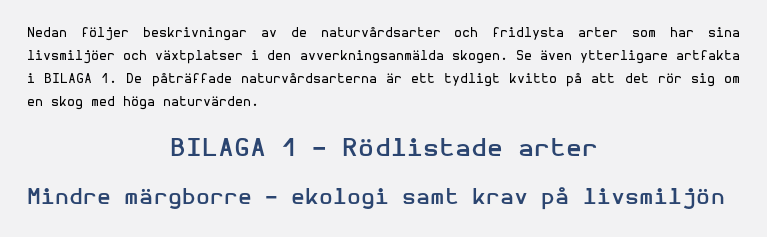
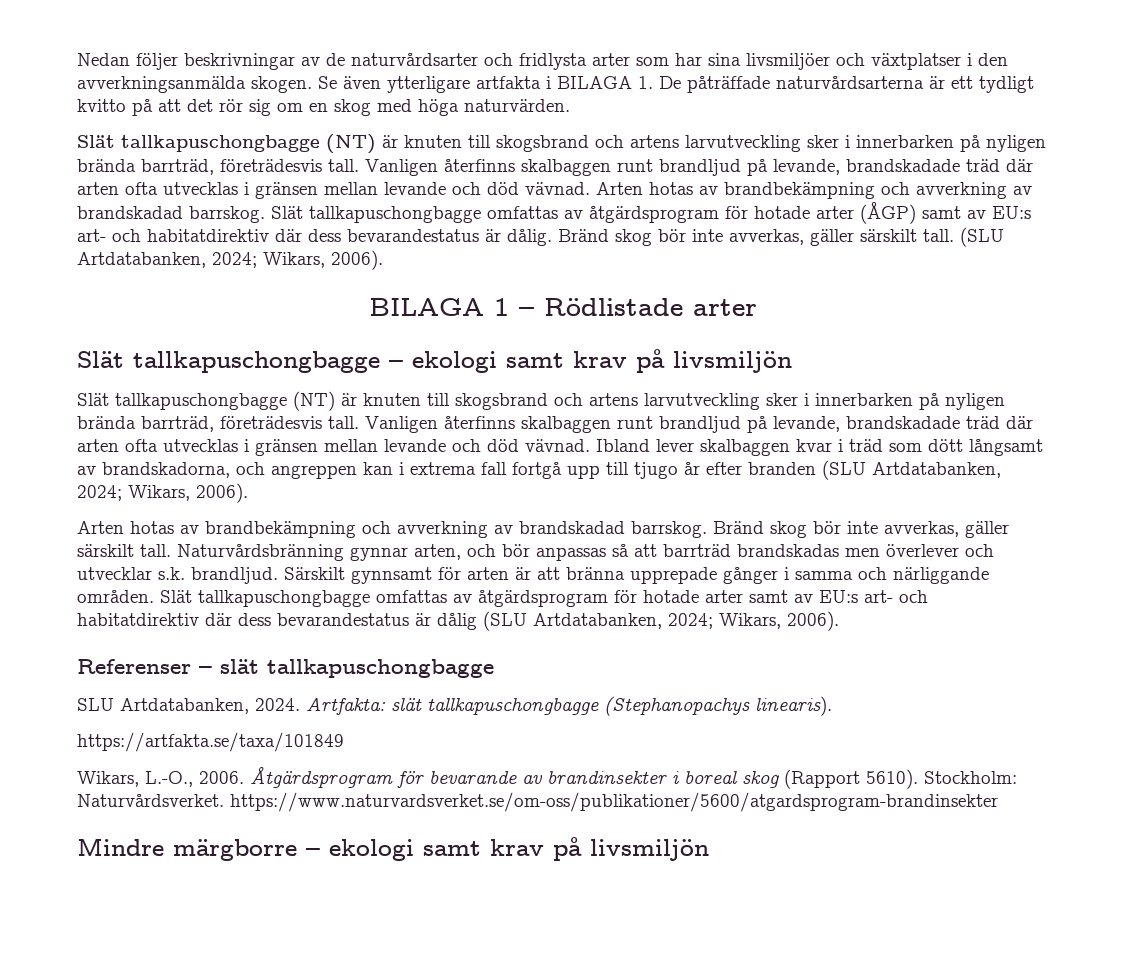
(259, 101) none -> [77,134,1046,154] [77,159,1033,176] [77,182,1032,199] [77,202,1031,224] [77,227,1004,247] [77,250,383,270] // Slät tallkapuschongbagge (NT) är knuten till skogsbrand och artens larvutveckling sker i innerbarken på nyligen brända barrträd, företrädesvis tall. Vanligen återfinns skalbaggen runt brandljud på levande, brandskadade träd där arten ofta utvecklas i gränsen mellan levande och död vävnad. Arten hotas av brandbekämpning och avverkning av brandskadad barrskog. Slät tallkapuschongbagge omfattas av åtgärdsprogram för hotade arter (ÅGP) samt av EU:s art- och habitatdirektiv där dess bevarandestatus är dålig. Bränd skog bör inte avverkas, gäller särskilt tall. (SLU Artdatabanken, 2024; Wikars, 2006).
(598, 147) none -> [77,349,792,373] [77,391,1005,411] [77,416,1033,433] [77,439,1043,456] [77,460,1001,480] [77,483,248,503] [77,521,1009,538] [77,544,994,561] [77,567,989,584] [77,590,928,607] [77,611,839,631] [77,659,494,678] [77,696,832,716] [77,732,344,752] [77,767,1017,789] [77,792,998,812] // Slät tallkapuschongbagge – ekologi samt krav på livsmiljön // Slät tallkapuschongbagge (NT) är knuten till skogsbrand och artens larvutveckling sker i innerbarken på nyligen brända barrträd, företrädesvis tall. Vanligen återfinns skalbaggen runt brandljud på levande, brandskadade träd där arten ofta utvecklas i gränsen mellan levande och död vävnad. Ibland lever skalbaggen kvar i träd som dött långsamt av brandskadorna, och angreppen kan i extrema fall fortgå upp till tjugo år efter branden (SLU Artdatabanken, 2024; Wikars, 2006). // Arten hotas av brandbekämpning och avverkning av brandskadad barrskog. Bränd skog bör inte avverkas, gäller särskilt tall. Naturvårdsbränning gynnar arten, och bör anpassas så att barrträd brandskadas men överlever och utvecklar s.k. brandljud. Särskilt gynnsamt för arten är att bränna upprepade gånger i samma och närliggande områden. Slät tallkapuschongbagge omfattas av åtgärdsprogram för hotade arter samt av EU:s art- och habitatdirektiv där dess bevarandestatus är dålig (SLU Artdatabanken, 2024; Wikars, 2006). // Referenser – slät tallkapuschongbagge // SLU Artdatabanken, 2024. Artfakta: slät tallkapuschongbagge (Stephanopachys linearis). // https://artfakta.se/taxa/101849 // Wikars, L.-O., 2006. Åtgärdsprogram för bevarande av brandinsekter i boreal skog (Rapport 5610). Stockholm: Naturvårdsverket. https://www.naturvardsverket.se/om-oss/publikationer/5600/atgardsprogram-brandinsekter

